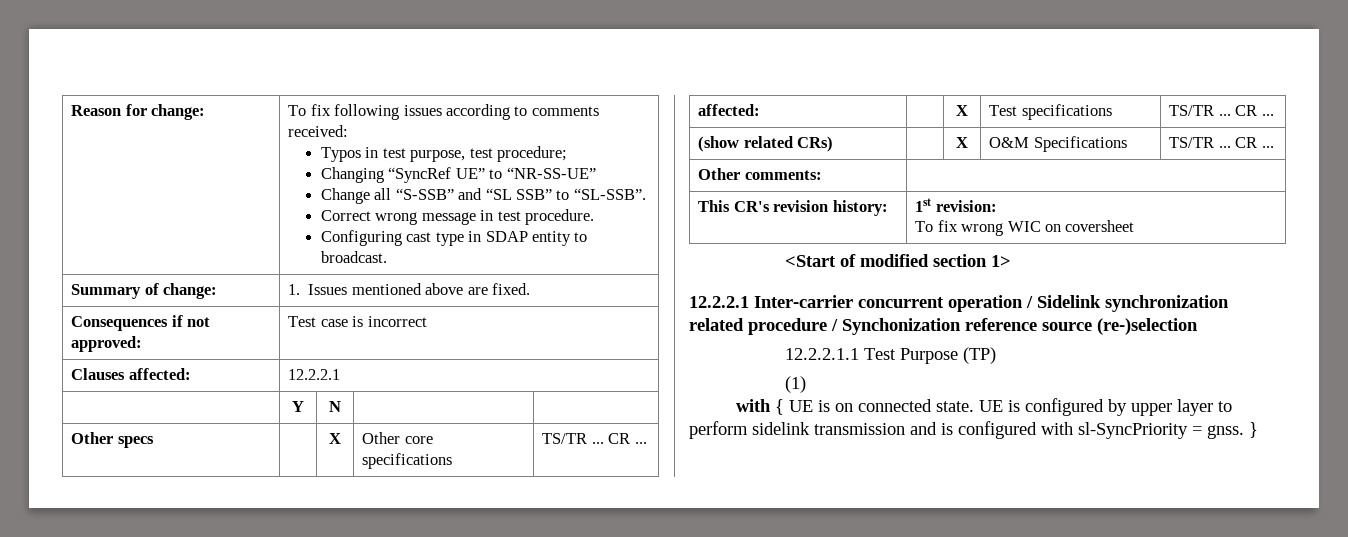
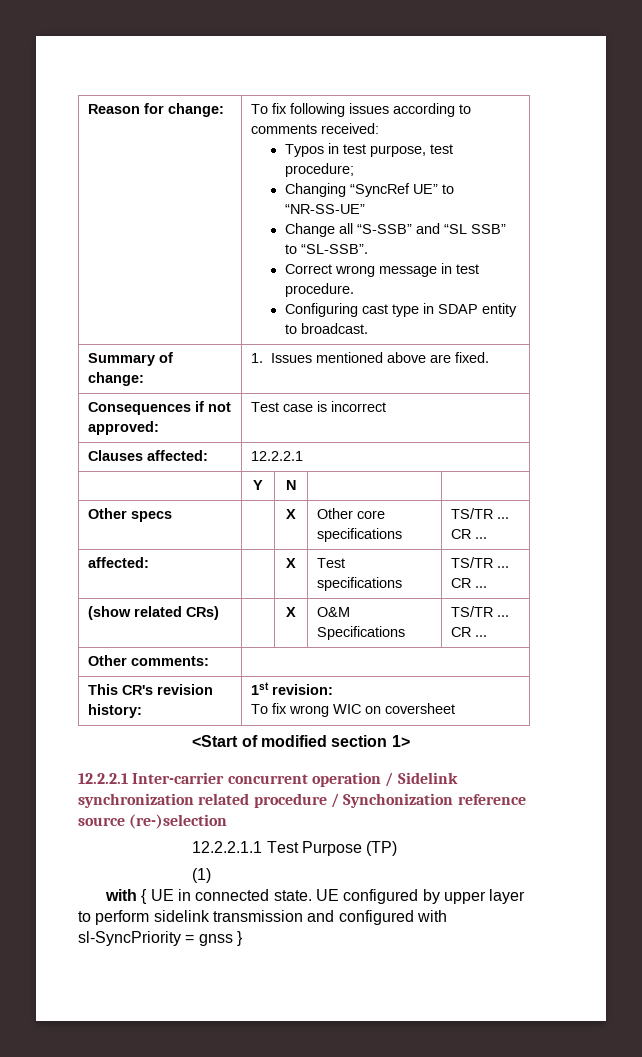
[818,400,854,412] is on -> [177,889,191,901] in
[1008,400,1021,412] is -> (339, 895) none
[941,423,953,435] is -> (335, 916) none
[1207,425,1244,439] gnss. -> [198,934,233,946] gnss

